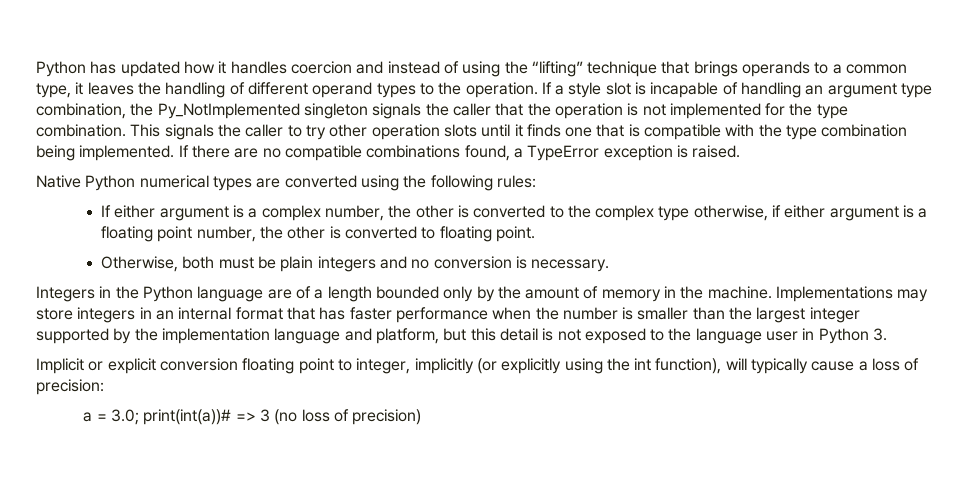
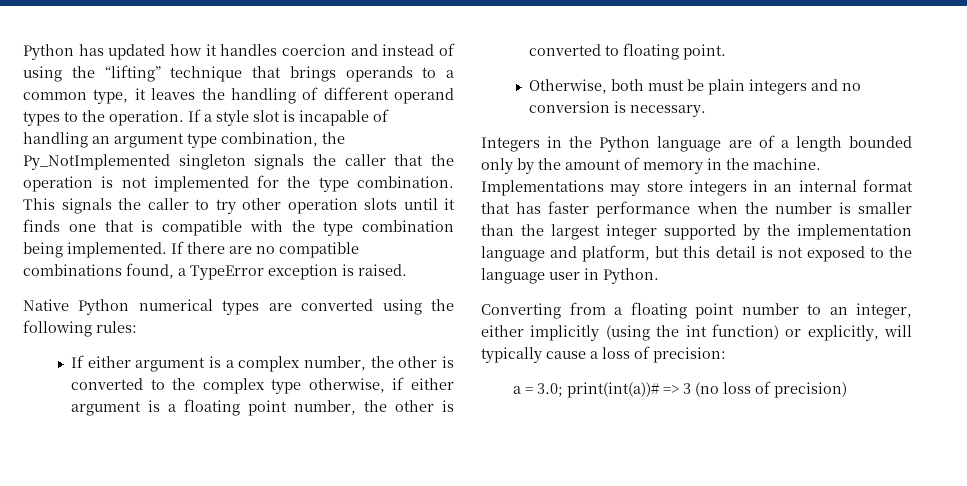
[818,328,888,344] [36,358,722,374] Python 3. // Implicit or explicit conversion floating point to integer, implicitly (or explicitly using the int function), -> [603,268,659,284] [481,302,912,319] [481,324,879,341] Python. // Converting from a floating point number to an integer, either implicitly (using the int function) or explicitly,

